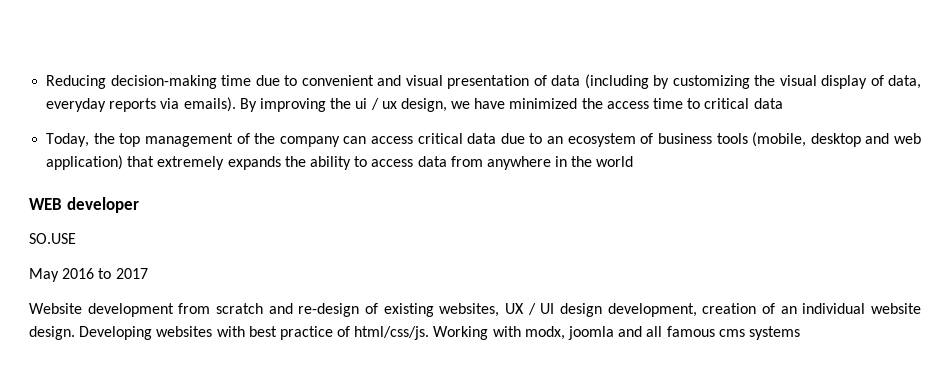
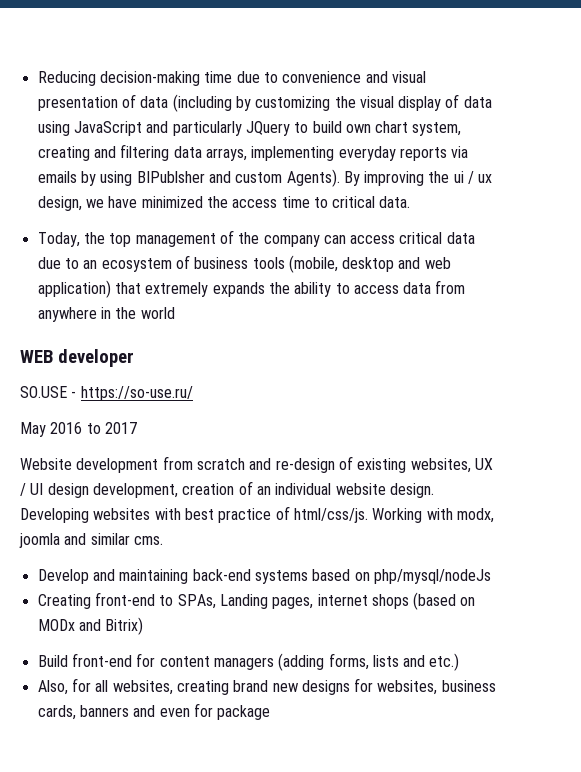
[301,75,374,86] convenient -> [282,71,362,83] convenience
[888,75,922,89] [46,97,236,112] data, everyday reports via emails). -> [463,96,492,108] [37,121,462,136] [37,144,469,161] [37,169,340,187] data using JavaScript and particularly JQuery to build own chart system, creating and filtering data arrays, implementing everyday reports via emails by using BIPublsher and custom Agents).
[753,98,783,109] data -> [379,196,411,208] data.
(76, 238) none -> [71,386,193,401] - https://so-use.ru/
[646,326,800,340] all famous cms systems -> [90,533,163,545] [37,569,491,584] [37,592,476,610] [37,617,144,635] [37,653,460,671] [37,678,496,695] [37,703,271,720] similar cms. // Develop and maintaining back-end systems based on php/mysql/nodeJs // Creating front-end to SPAs, Landing pages, internet shops (based on MODx and Bitrix) // Build front-end for content managers (adding forms, lists and etc.) // Also, for all websites, creating brand new designs for websites, business cards, banners and even for package

